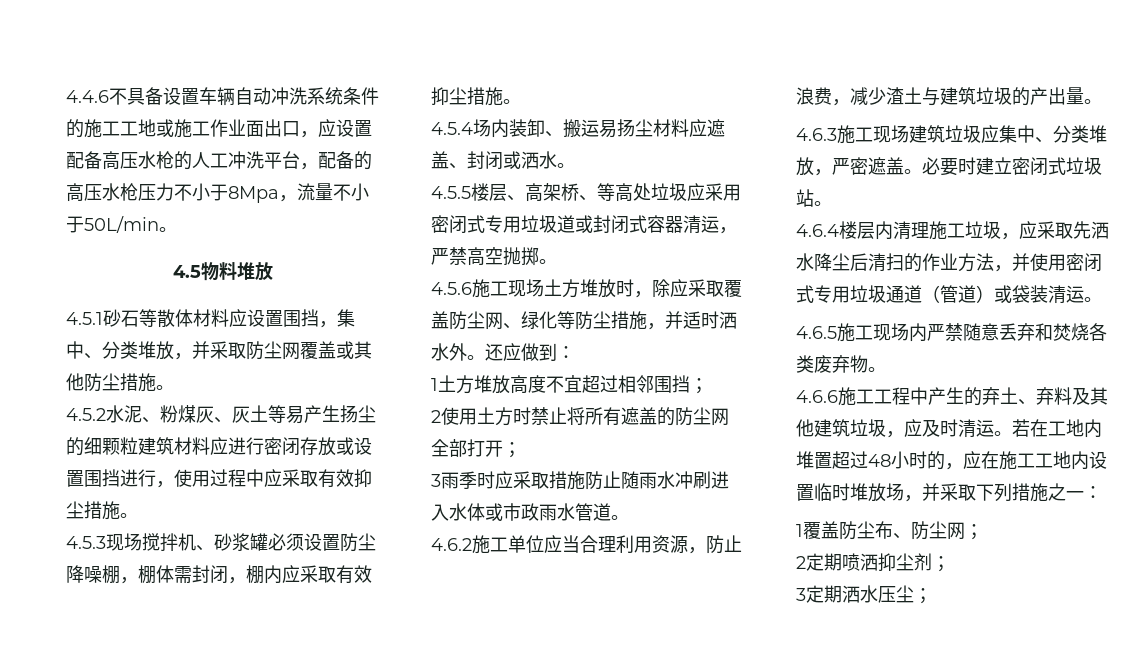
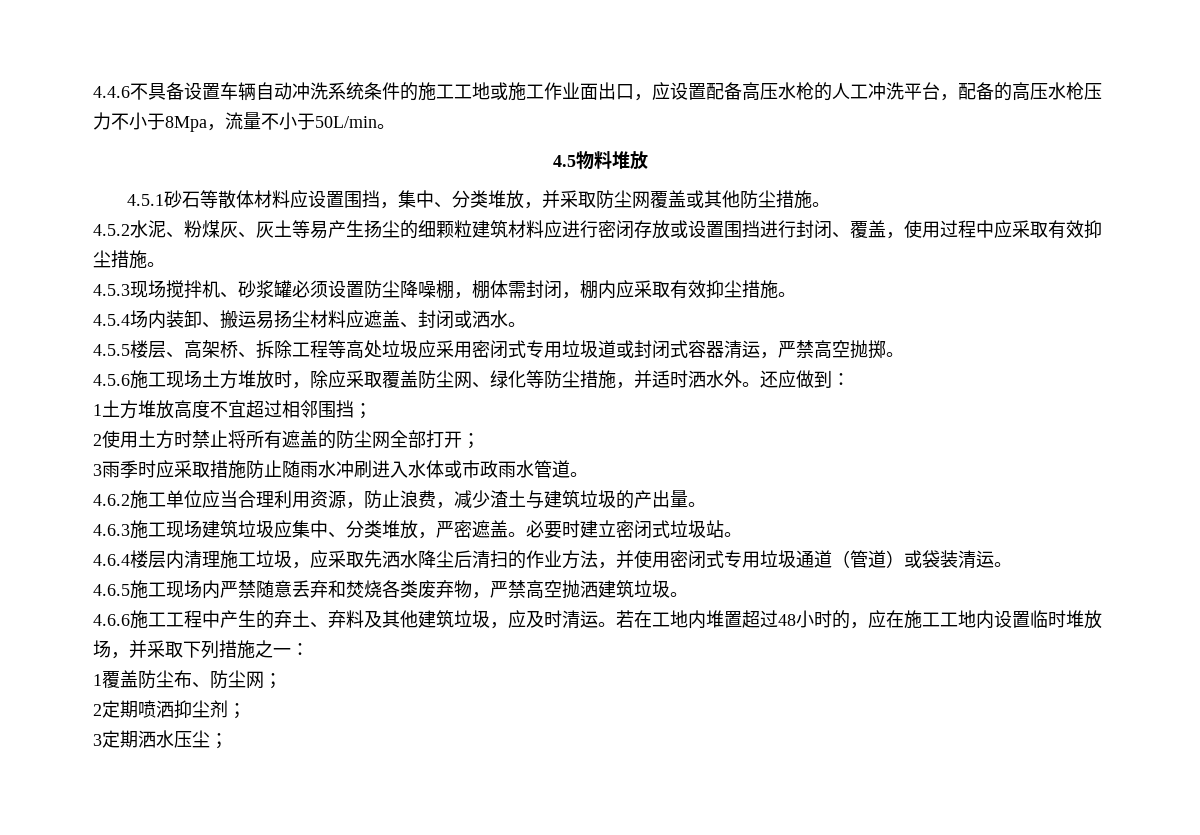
(156, 478) none -> [796,220,886,239] 封闭、覆盖
(597, 198) none -> [256,340,328,359] 拆除工程
(868, 364) none -> [472,580,670,599] ，严禁高空抛洒建筑垃圾

